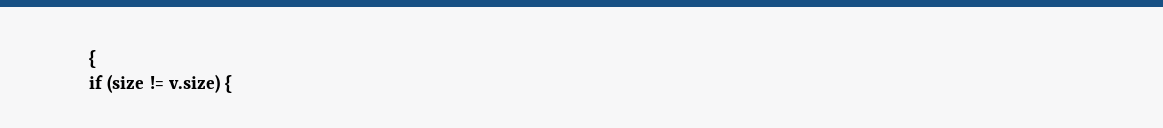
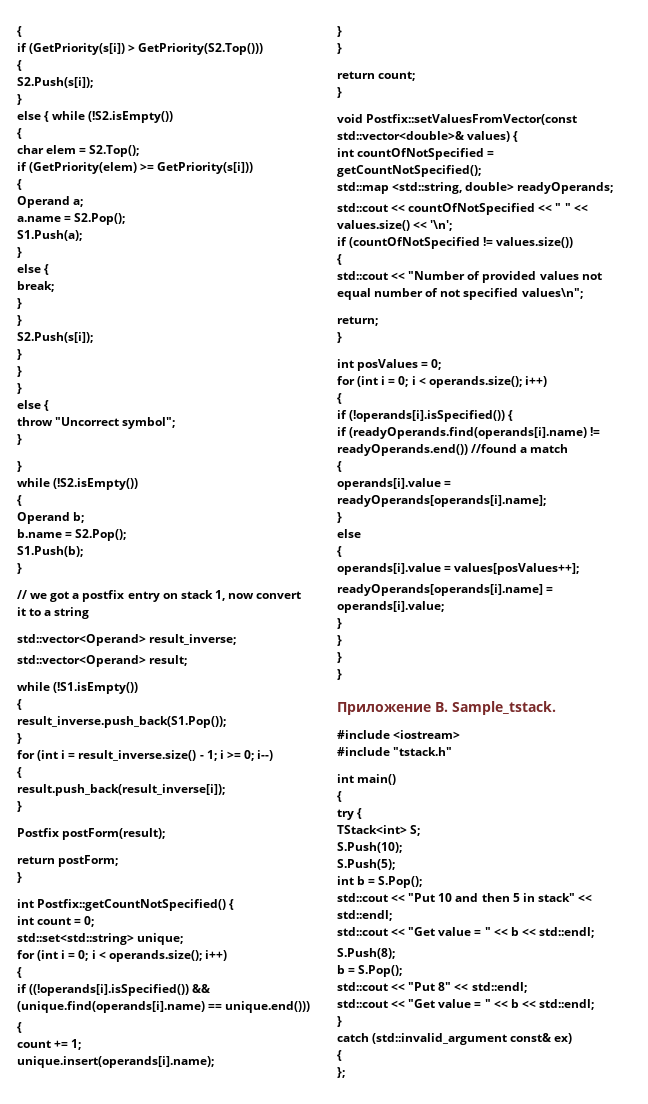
[89,50,96,68] [89,74,233,93] { // if (size != v.size) { -> [17,26,22,37] [17,43,264,55] [17,60,22,71] [17,77,93,88] [17,94,22,105] [17,111,174,123] [17,128,22,139] [17,145,140,157] [17,162,254,174] [17,179,22,190] [17,196,84,208] [17,213,126,225] [17,230,82,241] [17,247,22,258] [17,264,50,275] [17,281,54,292] [17,298,22,309] [17,315,22,326] [17,332,93,343] [17,349,22,360] [17,366,22,377] [17,383,22,394] [17,400,50,411] [17,417,176,429] [17,434,22,445] [17,461,22,472] [17,478,139,490] [17,495,22,506] [17,512,85,524] [17,529,127,541] [17,546,83,557] [17,563,22,574] [17,590,302,602] [17,607,90,619] [17,634,237,646] [17,655,188,667] [17,682,139,694] [17,699,22,710] [17,716,226,728] [17,733,22,744] [17,750,274,761] [17,767,22,778] [17,784,225,796] [17,801,22,812] [17,828,166,840] [17,855,119,867] [17,872,22,883] [17,899,235,911] [17,916,95,927] [17,933,184,945] [17,950,227,962] [17,967,22,978] [17,984,211,996] [17,1001,311,1013] [17,1022,22,1033] [17,1039,82,1050] [17,1056,214,1068] [337,26,342,37] [337,43,342,54] [337,71,416,81] [337,87,342,98] [337,114,578,125] [337,131,519,142] [337,148,495,160] [337,165,481,177] [337,182,614,194] [337,203,588,215] [337,220,453,231] [337,237,574,249] [337,254,342,265] [337,271,602,283] [337,288,583,300] [337,316,378,326] [337,332,342,343] [337,359,442,371] [337,376,547,388] [337,393,342,404] [337,410,514,422] [337,427,601,439] [337,444,569,456] [337,461,342,472] [337,478,452,490] [337,495,546,507] [337,512,342,523] [337,529,361,538] [337,546,342,557] [337,563,580,575] [337,584,554,596] [337,601,444,613] [337,618,342,629] [337,635,342,646] [337,652,342,663] [337,669,342,680] [337,701,556,715] [337,730,461,739] [337,747,453,756] [337,774,397,785] [337,791,342,802] [337,808,363,820] [337,825,421,836] [337,842,402,853] [337,859,395,870] [337,876,423,888] [337,893,592,902] [337,910,392,921] [337,927,594,938] [337,948,395,959] [337,965,403,977] [337,982,527,993] [337,999,594,1010] [337,1016,342,1027] [337,1033,573,1045] [337,1050,342,1061] [337,1067,345,1078] { // if (GetPriority(s[i]) > GetPriority(S2.Top())) // { // S2.Push(s[i]); // } // else { while (!S2.isEmpty()) // { // char elem = S2.Top(); // if (GetPriority(elem) >= GetPriority(s[i])) // { // Operand a; // a.name = S2.Pop(); // S1.Push(a); // } // else { // break; // } // } // S2.Push(s[i]); // } // } // } // else { // throw "Uncorrect symbol"; // } // } // while (!S2.isEmpty()) // { // Operand b; // b.name = S2.Pop(); // S1.Push(b); // } // // we got a postfix entry on stack 1, now convert it to a string // std::vector<Operand> result_inverse; // std::vector<Operand> result; // while (!S1.isEmpty()) // { // result_inverse.push_back(S1.Pop()); // } // for (int i = result_inverse.size() - 1; i >= 0; i--) // { // result.push_back(result_inverse[i]); // } // Postfix postForm(result); // return postForm; // } // int Postfix::getCountNotSpecified() { // int count = 0; // std::set<std::string> unique; // for (int i = 0; i < operands.size(); i++) // { // if ((!operands[i].isSpecified()) && (unique.find(operands[i].name) == unique.end())) // { // count += 1; // unique.insert(operands[i].name); // } // } // return count; // } // void Postfix::setValuesFromVector(const std::vector<double>& values) { // int countOfNotSpecified = getCountNotSpecified(); // std::map <std::string, double> readyOperands; // std::cout << countOfNotSpecified << " " << values.size() << '\n'; // if (countOfNotSpecified != values.size()) // { // std::cout << "Number of provided values not equal number of not specified values\n"; // return; // } // int posValues = 0; // for (int i = 0; i < operands.size(); i++) // { // if (!operands[i].isSpecified()) { // if (readyOperands.find(operands[i].name) != readyOperands.end()) //found a match // { // operands[i].value = readyOperands[operands[i].name]; // } // else // { // operands[i].value = values[posValues++]; // readyOperands[operands[i].name] = operands[i].value; // } // } // } // } // Приложение В. Sample_tstack. // #include <iostream> // #include "tstack.h" // int main() // { // try { // TStack<int> S; // S.Push(10); // S.Push(5); // int b = S.Pop(); // std::cout << "Put 10 and then 5 in stack" << std::endl; // std::cout << "Get value = " << b << std::endl; // S.Push(8); // b = S.Pop(); // std::cout << "Put 8" << std::endl; // std::cout << "Get value = " << b << std::endl; // } // catch (std::invalid_argument const& ex) // { // };

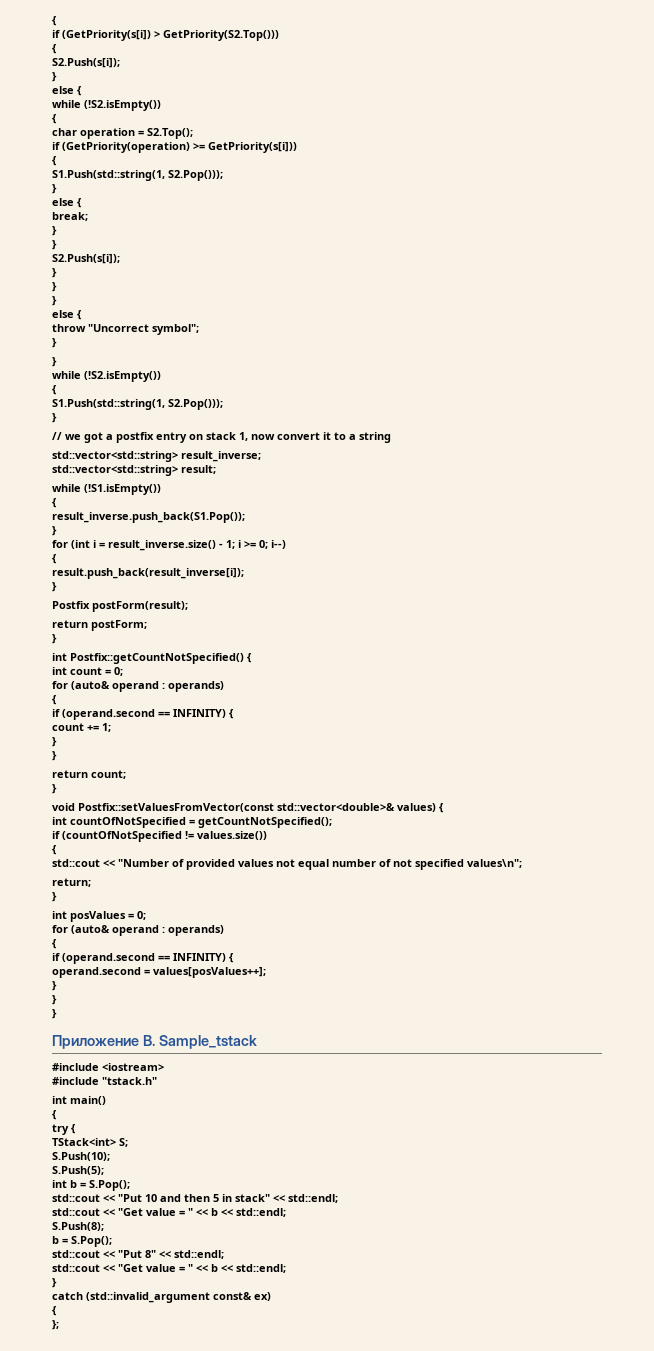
(50, 116) none -> (81, 91) //
[46,145,77,154] elem -> [80,128,135,139] operation
[29,162,138,174] (GetPriority(elem) -> [62,142,190,153] (GetPriority(operation)
[17,196,84,208] [17,213,126,225] [17,230,82,241] Operand a; // a.name = S2.Pop(); // S1.Push(a); -> [52,170,223,181] S1.Push(std::string(1, S2.Pop()));
[17,512,85,524] [17,529,127,541] [17,546,83,557] Operand b; // b.name = S2.Pop(); // S1.Push(b); -> [52,399,223,410] S1.Push(std::string(1, S2.Pop()));
[17,634,146,646] std::vector<Operand> -> [52,451,178,462] std::vector<std::string>
[17,655,146,667] std::vector<Operand> -> [52,465,178,476] std::vector<std::string>
[17,933,184,945] [17,950,227,962] [17,967,22,978] [17,984,211,996] [17,1001,311,1013] // std::set<std::string> unique; // for (int i = 0; i < operands.size(); i++) // { // if ((!operands[i].isSpecified()) && (unique.find(operands[i].name) == unique.end())) // -> [52,681,224,692] [52,695,56,705] [52,709,226,720] // for (auto& operand : operands) // { // if (operand.second == INFINITY)
[17,1056,214,1068] // unique.insert(operands[i].name); -> (111, 727) none
[337,182,614,194] [337,203,588,215] [337,220,453,231] // std::map <std::string, double> readyOperands; // std::cout << countOfNotSpecified << " " << values.size() << '\n'; -> (332, 822) none
[357,376,547,388] [337,393,342,404] [337,410,514,422] [337,427,601,439] [337,444,569,456] [337,461,342,472] [337,478,452,490] [337,495,546,507] [337,512,342,523] [337,529,361,538] [337,546,342,557] [337,563,580,575] [337,584,554,596] [337,601,444,613] [337,618,342,629] (int i = 0; i < operands.size(); i++) // { // if (!operands[i].isSpecified()) { // if (readyOperands.find(operands[i].name) != readyOperands.end()) //found a match // { // operands[i].value = readyOperands[operands[i].name]; // } // else // { // operands[i].value = values[posValues++]; // readyOperands[operands[i].name] = operands[i].value; // } -> [71,925,224,936] [52,939,56,949] [52,953,233,964] [52,967,266,978] (auto& operand : operands) // { // if (operand.second == INFINITY) { // operand.second = values[posValues++];
[452,701,556,715] Sample_tstack. -> [158,1035,257,1049] Sample_tstack

